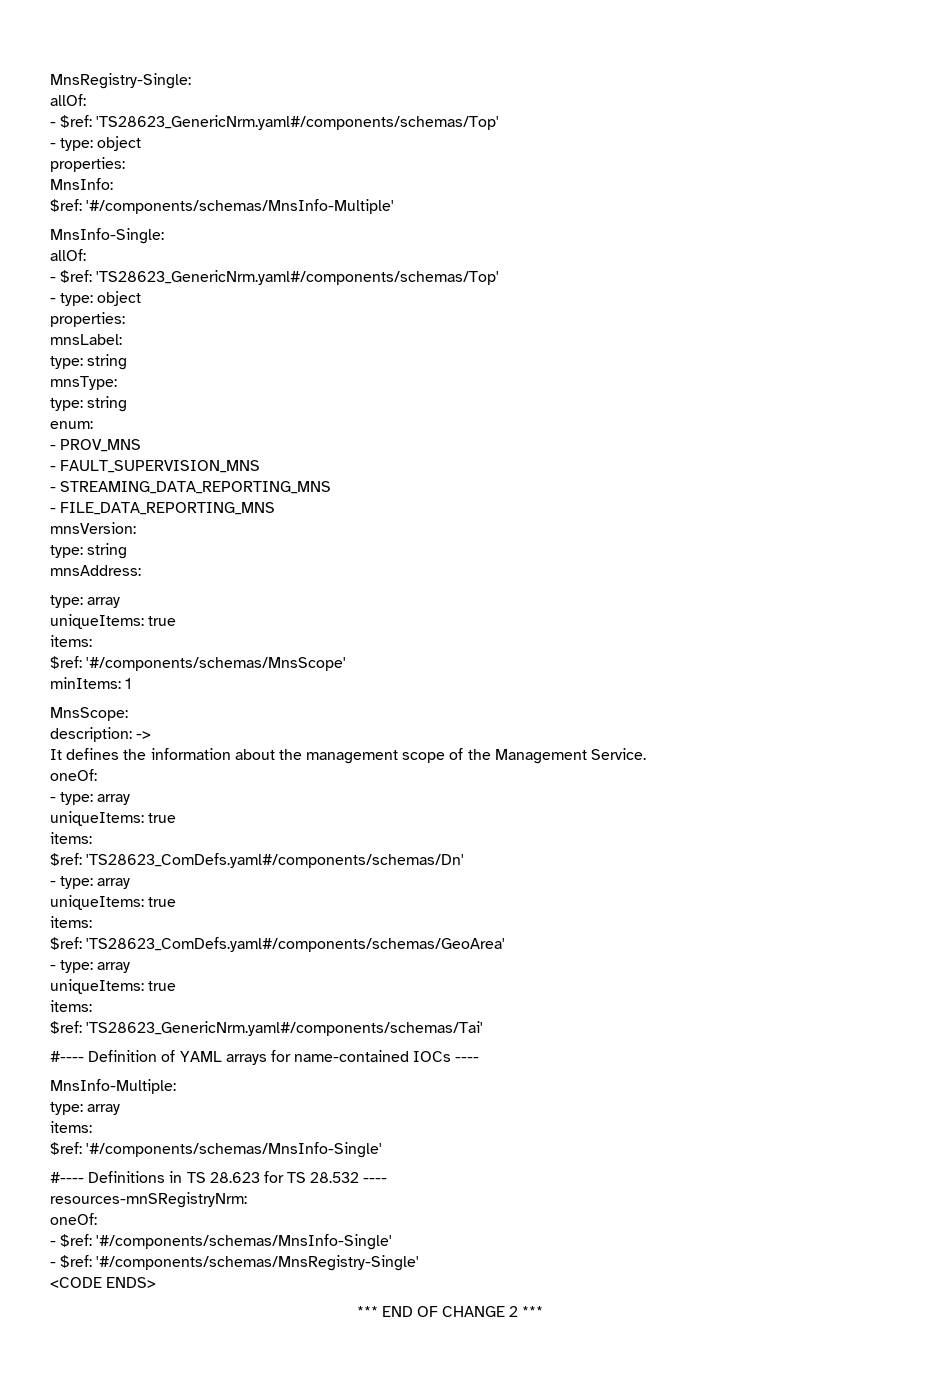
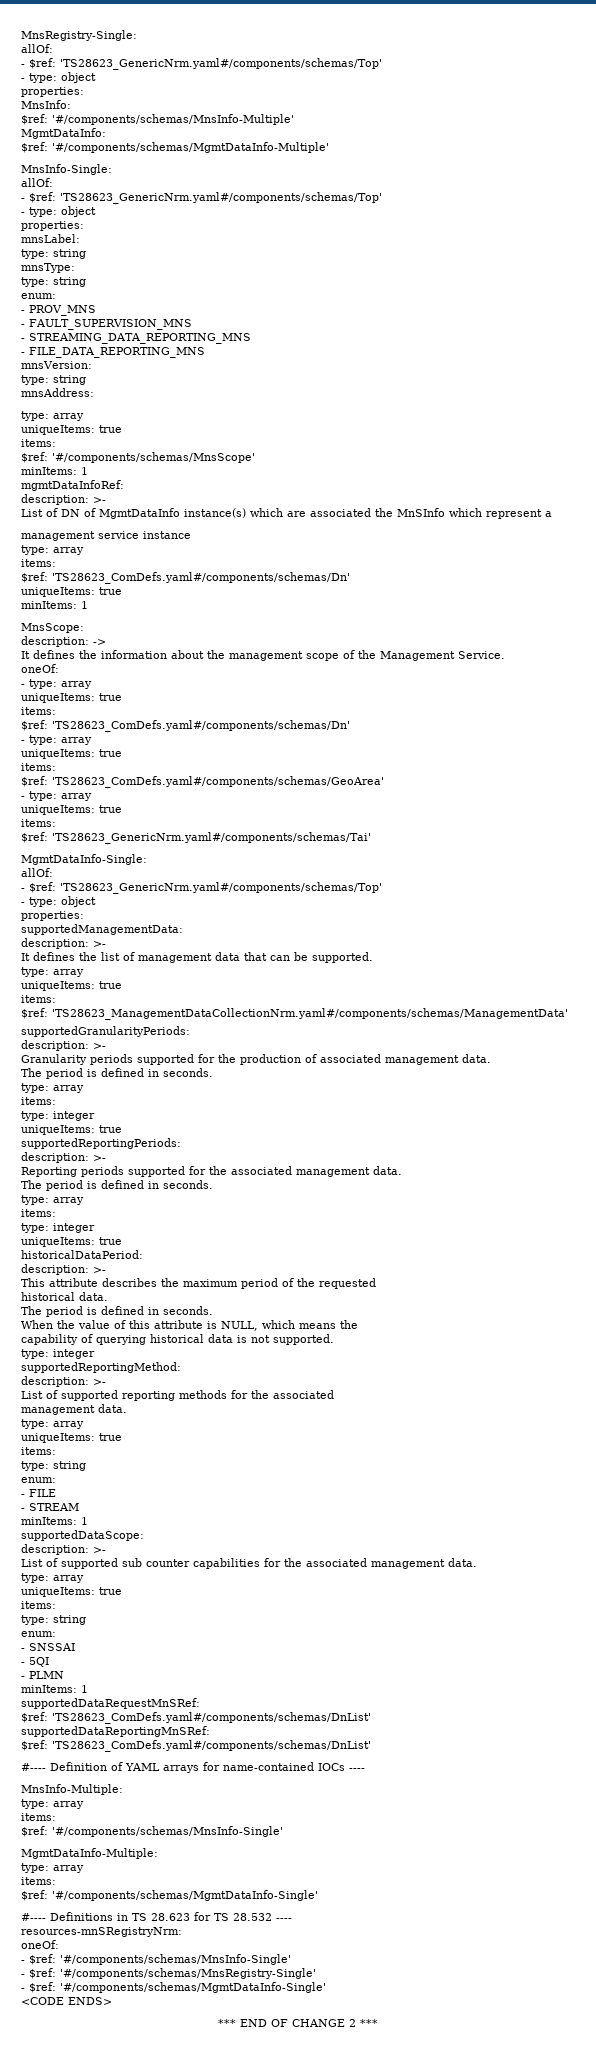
(395, 206) none -> [21,128,106,139] [21,142,329,153] // MgmtDataInfo: // $ref: '#/components/schemas/MgmtDataInfo-Multiple'
(132, 683) none -> [21,480,124,491] [21,494,106,505] [21,508,552,519] [21,531,191,541] [21,545,84,555] [21,559,56,567] [21,572,350,584] [21,587,122,597] [21,601,88,609] // mgmtDataInfoRef: // description: >- // List of DN of MgmtDataInfo instance(s) which are associated the MnSInfo which represent a // management service instance // type: array // items: // $ref: 'TS28623_ComDefs.yaml#/components/schemas/Dn' // uniqueItems: true // minItems: 1
(484, 1028) none -> [21,854,147,865] [21,868,53,877] [21,882,382,894] [21,896,96,907] [21,911,84,921] [21,924,183,935] [21,938,106,949] [21,952,373,963] [21,967,84,977] [21,981,122,991] [21,995,56,1003] [21,1008,568,1020] [21,1026,190,1037] [21,1040,106,1051] [21,1054,491,1065] [21,1068,213,1079] [21,1083,84,1093] [21,1097,56,1105] [21,1111,95,1121] [21,1125,122,1135] [21,1138,181,1149] [21,1152,106,1163] [21,1166,402,1177] [21,1180,213,1191] [21,1195,84,1205] [21,1209,56,1217] [21,1223,95,1233] [21,1237,122,1247] [21,1250,143,1259] [21,1264,106,1275] [21,1278,376,1289] [21,1292,108,1301] [21,1306,213,1317] [21,1320,358,1331] [21,1334,334,1345] [21,1349,95,1359] [21,1362,181,1373] [21,1376,106,1387] [21,1390,334,1401] [21,1404,127,1415] [21,1419,84,1429] [21,1433,122,1443] [21,1447,56,1455] [21,1461,86,1471] [21,1477,56,1483] [21,1489,56,1497] [21,1503,79,1511] [21,1517,88,1525] [21,1530,144,1541] [21,1544,106,1555] [21,1558,477,1569] [21,1573,84,1583] [21,1587,122,1597] [21,1601,56,1609] [21,1615,86,1625] [21,1631,56,1637] [21,1643,75,1651] [21,1657,49,1667] [21,1671,64,1679] [21,1685,88,1693] [21,1698,200,1709] [21,1712,371,1724] [21,1726,210,1737] [21,1740,371,1752] // MgmtDataInfo-Single: // allOf: // - $ref: 'TS28623_GenericNrm.yaml#/components/schemas/Top' // - type: object // properties: // supportedManagementData: // description: >- // It defines the list of management data that can be supported. // type: array // uniqueItems: true // items: // $ref: 'TS28623_ManagementDataCollectionNrm.yaml#/components/schemas/ManagementData' // supportedGranularityPeriods: // description: >- // Granularity periods supported for the production of associated management data. // The period is defined in seconds. // type: array // items: // type: integer // uniqueItems: true // supportedReportingPeriods: // description: >- // Reporting periods supported for the associated management data. // The period is defined in seconds. // type: array // items: // type: integer // uniqueItems: true // historicalDataPeriod: // description: >- // This attribute describes the maximum period of the requested // historical data. // The period is defined in seconds. // When the value of this attribute is NULL, which means the // capability of querying historical data is not supported. // type: integer // supportedReportingMethod: // description: >- // List of supported reporting methods for the associated // management data. // type: array // uniqueItems: true // items: // type: string // enum: // - FILE // - STREAM // minItems: 1 // supportedDataScope: // description: >- // List of supported sub counter capabilities for the associated management data. // type: array // uniqueItems: true // items: // type: string // enum: // - SNSSAI // - 5QI // - PLMN // minItems: 1 // supportedDataRequestMnSRef: // $ref: 'TS28623_ComDefs.yaml#/components/schemas/DnList' // supportedDataReportingMnSRef: // $ref: 'TS28623_ComDefs.yaml#/components/schemas/DnList'
(383, 1150) none -> [21,1848,158,1859] [21,1863,84,1873] [21,1877,56,1885] [21,1890,318,1901] // MgmtDataInfo-Multiple: // type: array // items: // $ref: '#/components/schemas/MgmtDataInfo-Single'
(420, 1263) none -> [21,1982,326,1993] // - $ref: '#/components/schemas/MgmtDataInfo-Single'

